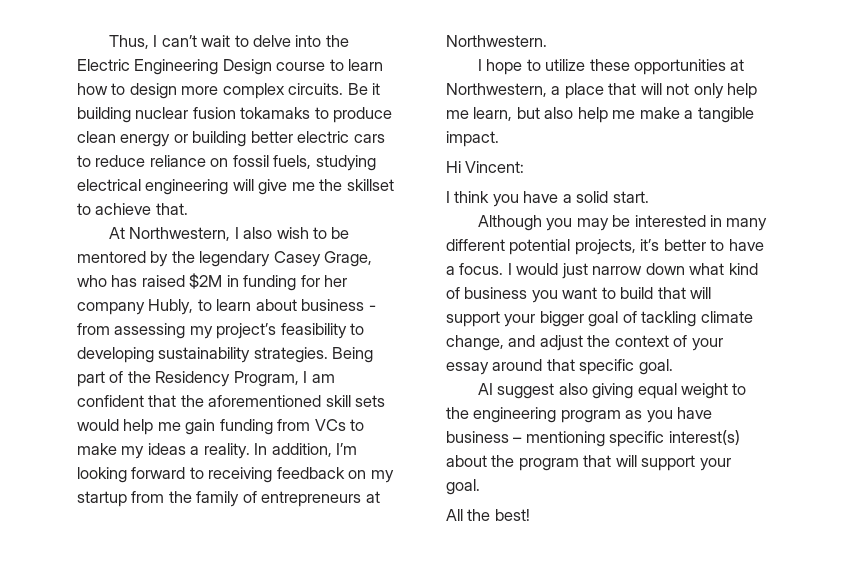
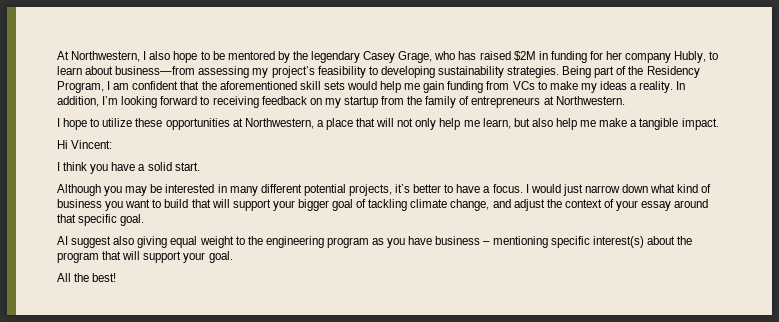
[108,35,349,49] [77,59,384,75] [77,83,381,99] [77,107,393,123] [77,131,385,147] [77,155,376,171] [77,179,394,195] [77,203,188,215] Thus, I can’t wait to delve into the Electric Engineering Design course to learn how to design more complex circuits. Be it building nuclear fusion tokamaks to produce clean energy or building better electric cars to reduce reliance on fossil fuels, studying electrical engineering will give me the skillset to achieve that. // -> (57, 55) none
[276,227,309,239] wish -> [173,51,198,63] hope
[301,299,376,311] [77,323,110,335] business - from -> [115,66,196,75] business—from

